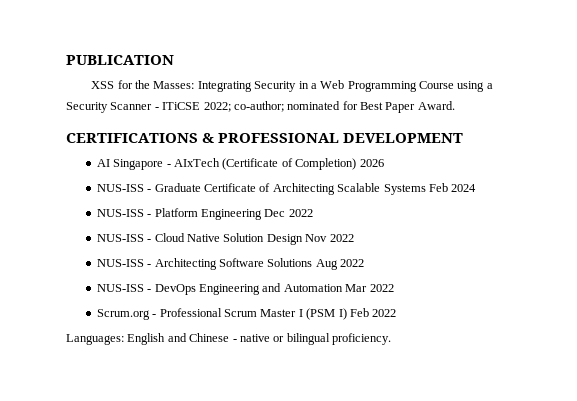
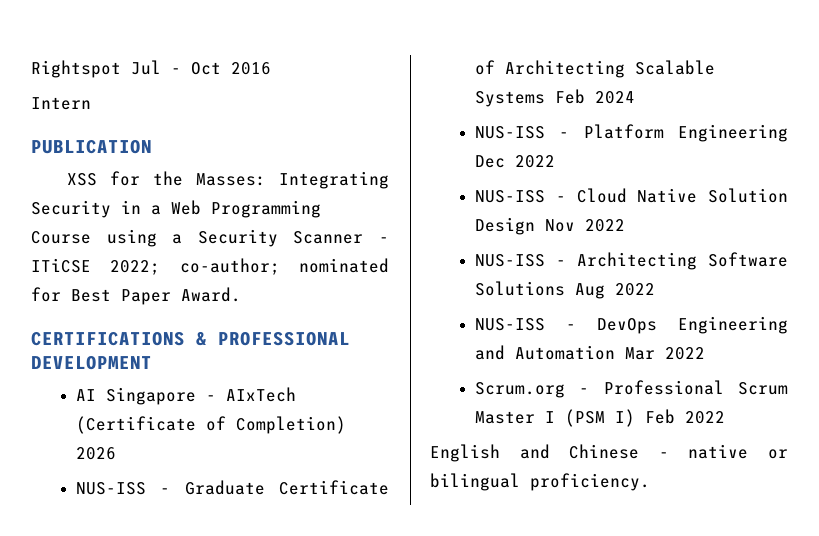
(66, 60) none -> [31,60,271,78] [31,97,91,110] Rightspot Jul - Oct 2016 // Intern //
[66,334,124,345] Languages: -> (726, 417) none

